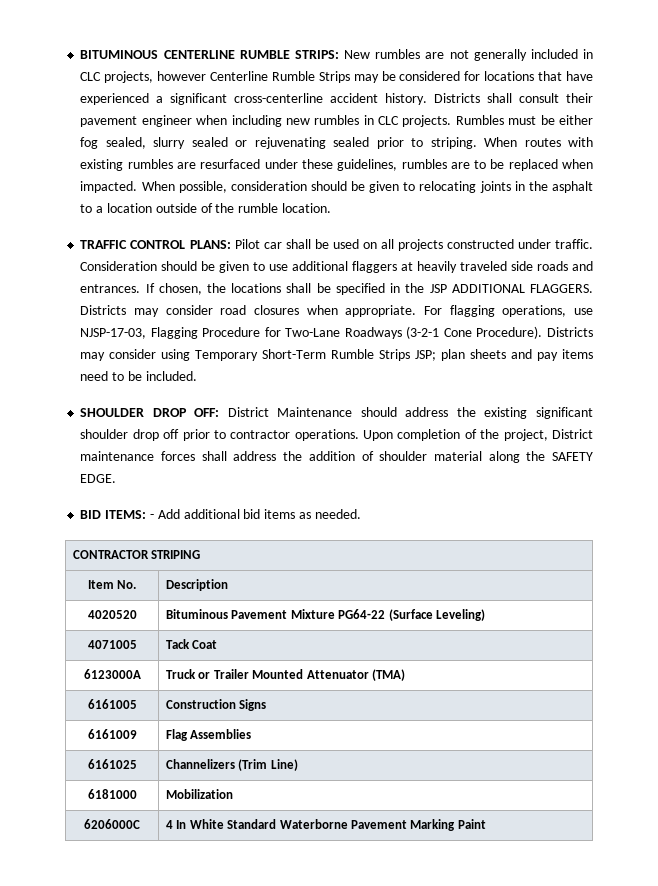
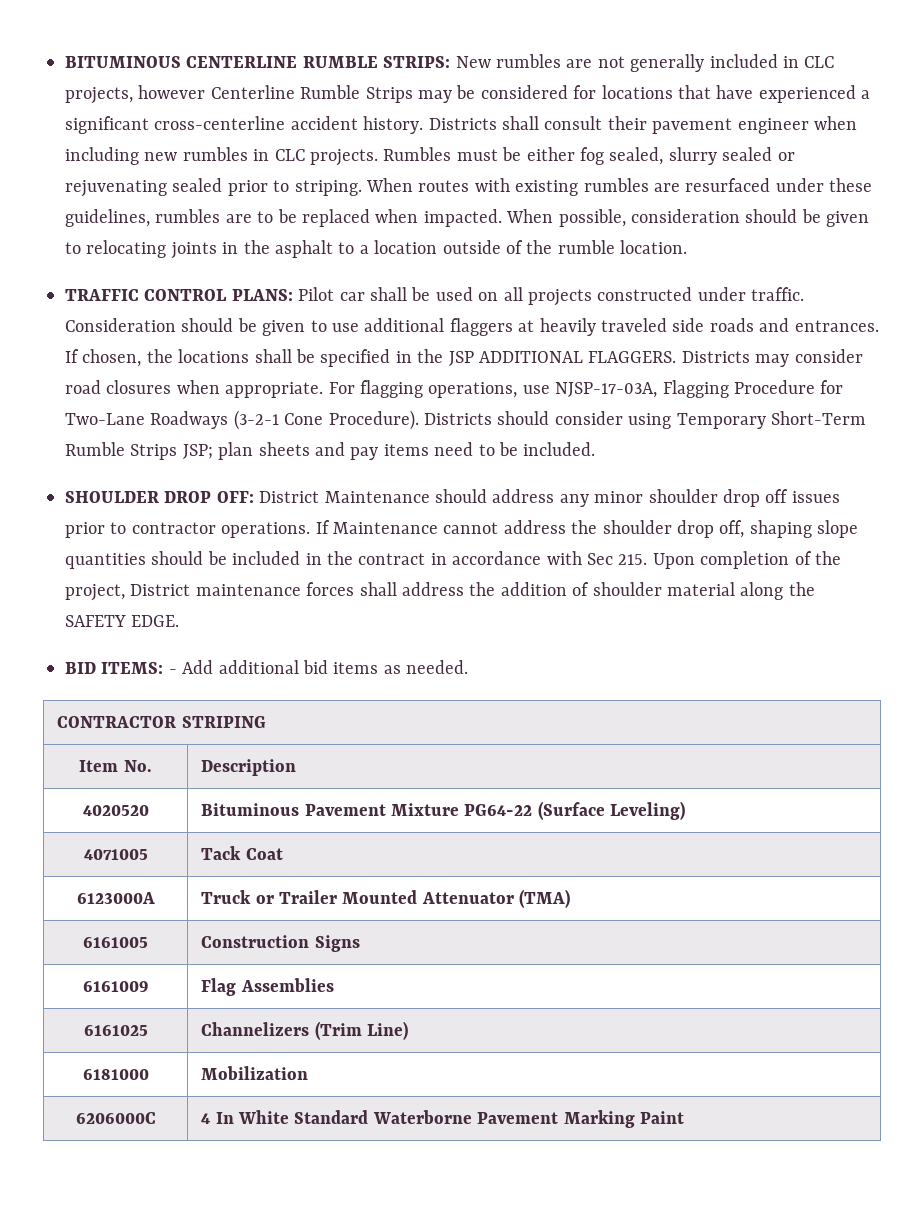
[80,328,147,339] NJSP-17-03, -> [555,382,658,398] NJSP-17-03A,
[80,352,106,361] may -> [497,411,550,425] should
[456,407,593,419] the existing significant -> [559,491,644,507] any minor
(180, 434) none -> [791,491,840,503] issues
(359, 435) none -> [315,520,859,538] [65,551,648,569] If Maintenance cannot address the shoulder drop off, shaping slope quantities should be included in the contract in accordance with Sec 215.

